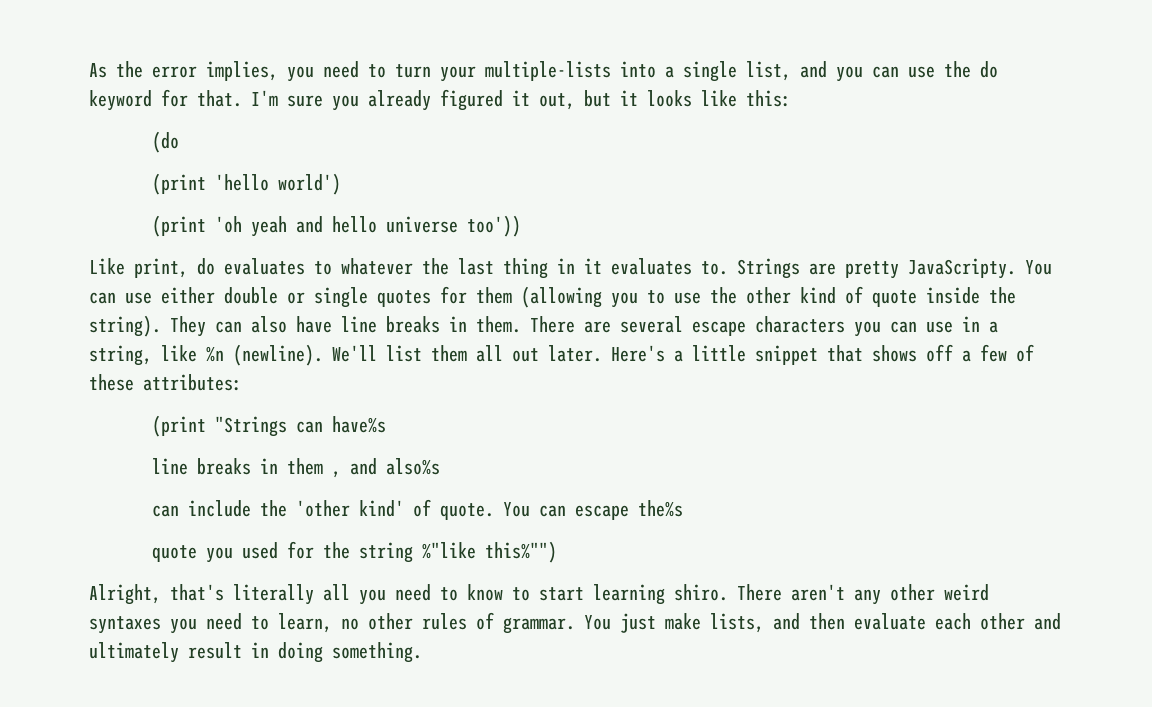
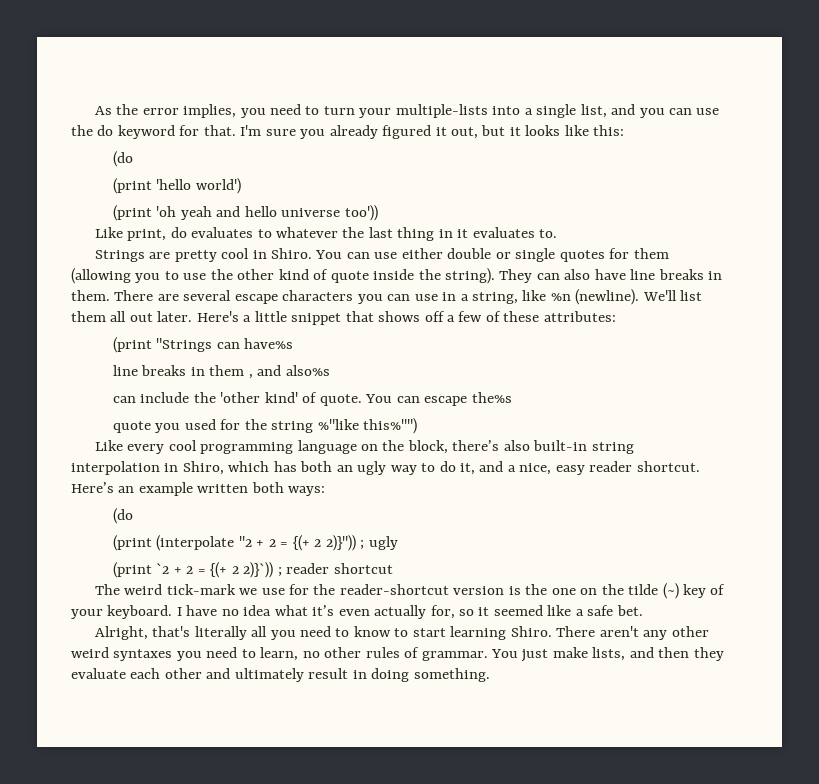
(728, 268) none -> (558, 233) //
[908,258,1016,279] JavaScripty. -> [221,248,312,259] cool in Shiro.
(558, 552) none -> [94,440,634,454] [71,461,700,475] [71,482,326,496] [112,508,133,524] [112,535,398,551] [112,562,393,578] [94,583,726,599] [71,605,643,619] // Like every cool programming language on the block, there’s also built-in string interpolation in Shiro, which has both an ugly way to do it, and a nice, easy reader shortcut. Here’s an example written both ways: // (do // (print (interpolate "2 + 2 = {(+ 2 2)}")) ; ugly // (print `2 + 2 = {(+ 2 2)}`)) ; reader shortcut // The weird tick-mark we use for the reader-shortcut version is the one on the tilde (~) key of your keyboard. I have no idea what it’s even actually for, so it seemed like a safe bet.
[674,584,728,601] shiro. -> [510,626,552,637] Shiro.
(845, 621) none -> [693,647,724,661] they

